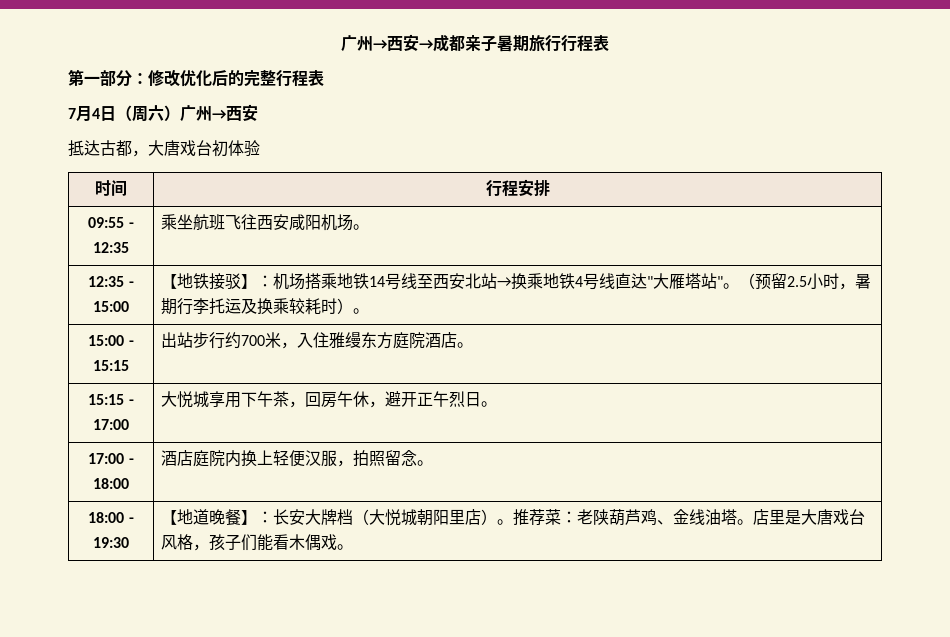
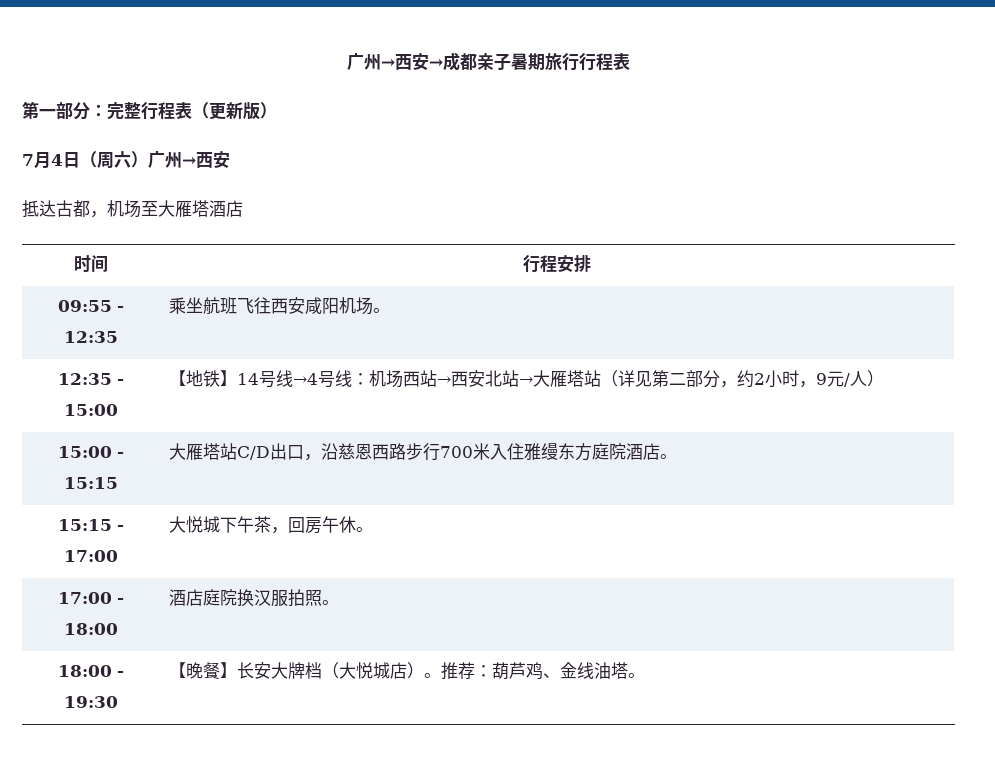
[148,70,244,87] 修改优化后的 -> (107, 110) none
(324, 78) none -> [192,102,277,120] （更新版）
[148,140,260,157] 大唐戏台初体验 -> [107,200,243,218] 机场至大雁塔酒店
[209,273,872,290] [161,298,370,315] 接驳】：机场搭乘地铁14号线至西安北站→换乘地铁4号线直达"大雁塔站"。（预留2.5小时，暑期行李托运及换乘较耗时）。 -> [220,370,885,388] 】14号线→4号线：机场西站→西安北站→大雁塔站（详见第二部分，约2小时，9元/人）
[161,332,298,349] 出站步行约700米， -> [169,443,491,461] 大雁塔站C/D出口，沿慈恩西路步行700米
[209,391,242,408] 享用 -> (221, 524) none
[369,391,482,408] ，避开正午烈日 -> (357, 524) none
[225,450,418,467] 内换上轻便汉服，拍照留念 -> [237,589,323,607] 换汉服拍照
[177,509,274,525] 地道晚餐】： -> [186,662,238,679] 晚餐】
[417,509,466,526] 朝阳里 -> (391, 670) none
[545,509,610,525] 菜：老陕 -> [475,665,493,677] ：
[753,509,866,526] [161,534,354,551] 店里是大唐戏台风格，孩子们能看木偶戏。 -> (646, 675) none

